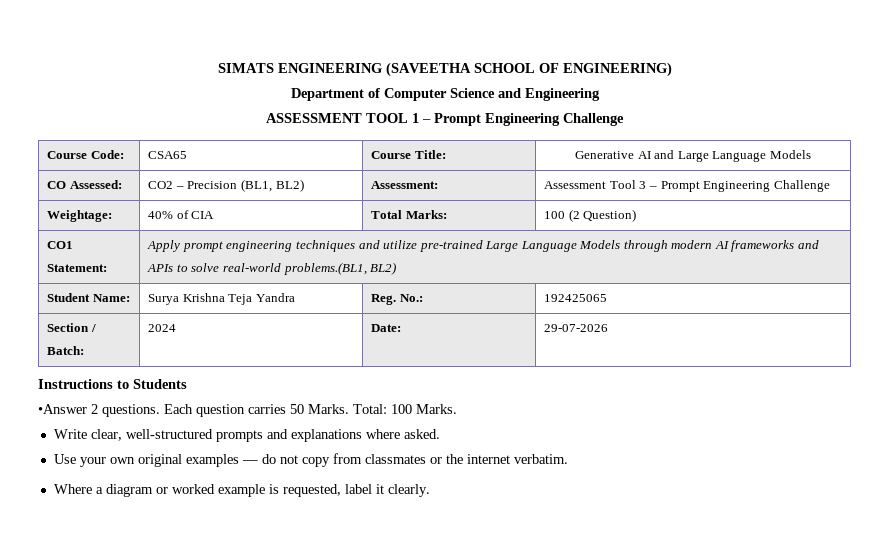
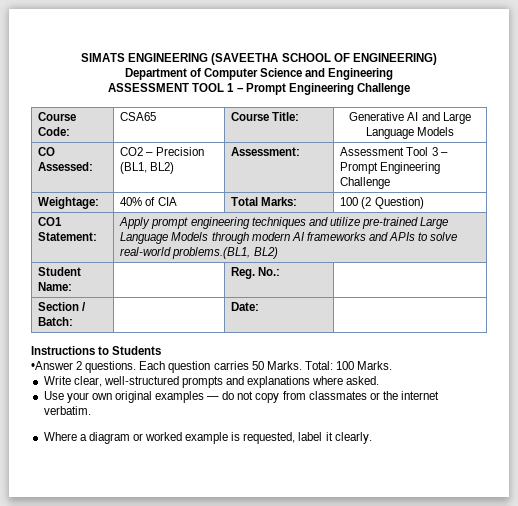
[148,293,295,305] Surya Krishna Teja Yandra -> (73, 286) none
[544,294,608,302] 192425065 -> (281, 271) none
[148,324,177,332] 2024 -> (74, 321) none
[544,324,609,332] 29-07-2026 -> (260, 306) none

